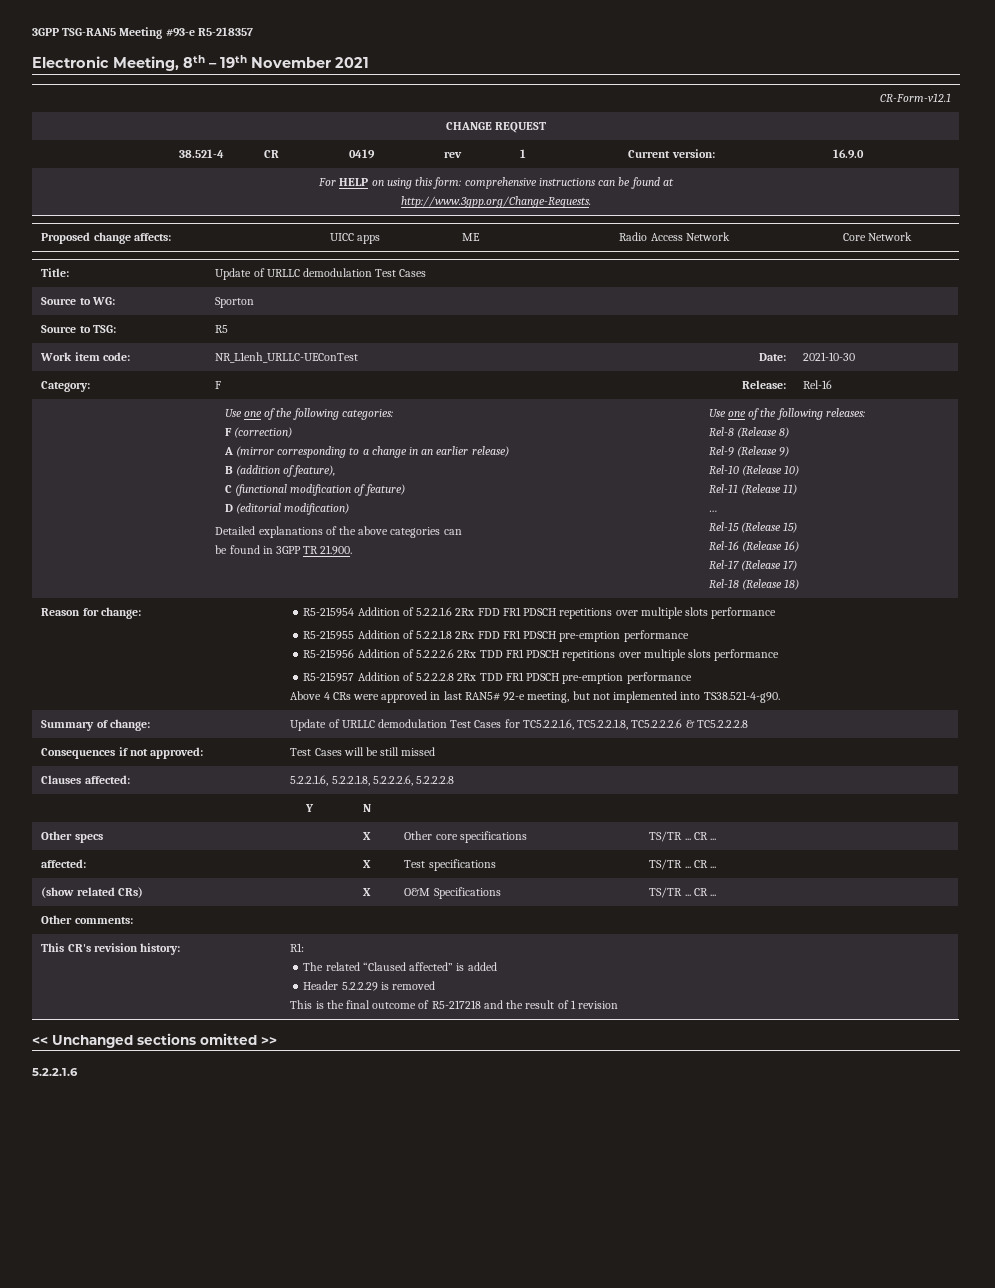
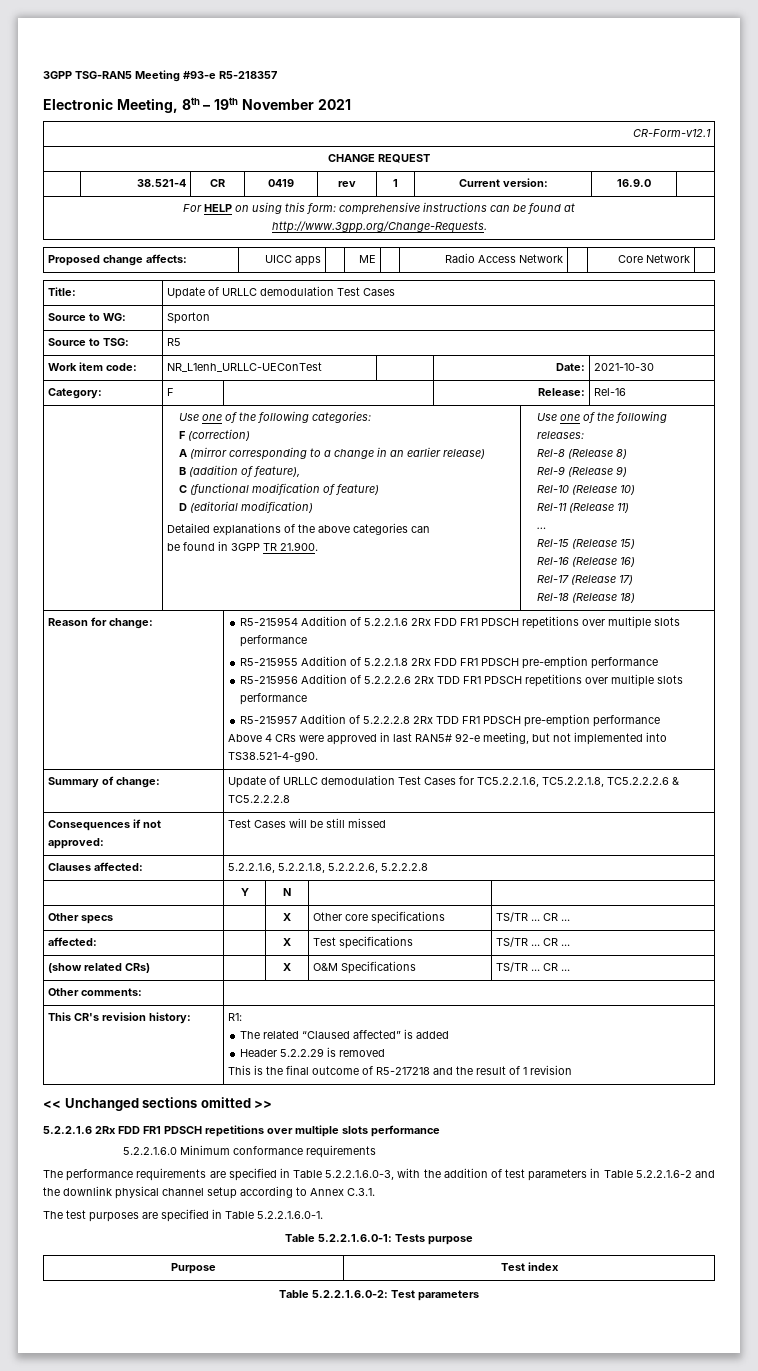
(78, 1072) none -> [95,1125,440,1137] [122,1145,376,1158] [43,1168,715,1181] [43,1186,375,1199] [43,1209,323,1222] [285,1234,473,1245] [171,1263,216,1274] [500,1262,559,1271] [279,1290,479,1301] 2Rx FDD FR1 PDSCH repetitions over multiple slots performance // 5.2.2.1.6.0 Minimum conformance requirements // The performance requirements are specified in Table 5.2.2.1.6.0-3, with the addition of test parameters in Table 5.2.2.1.6-2 and the downlink physical channel setup according to Annex C.3.1. // The test purposes are specified in Table 5.2.2.1.6.0-1. // Table 5.2.2.1.6.0-1: Tests purpose // Purpose | Test index // Table 5.2.2.1.6.0-2: Test parameters

